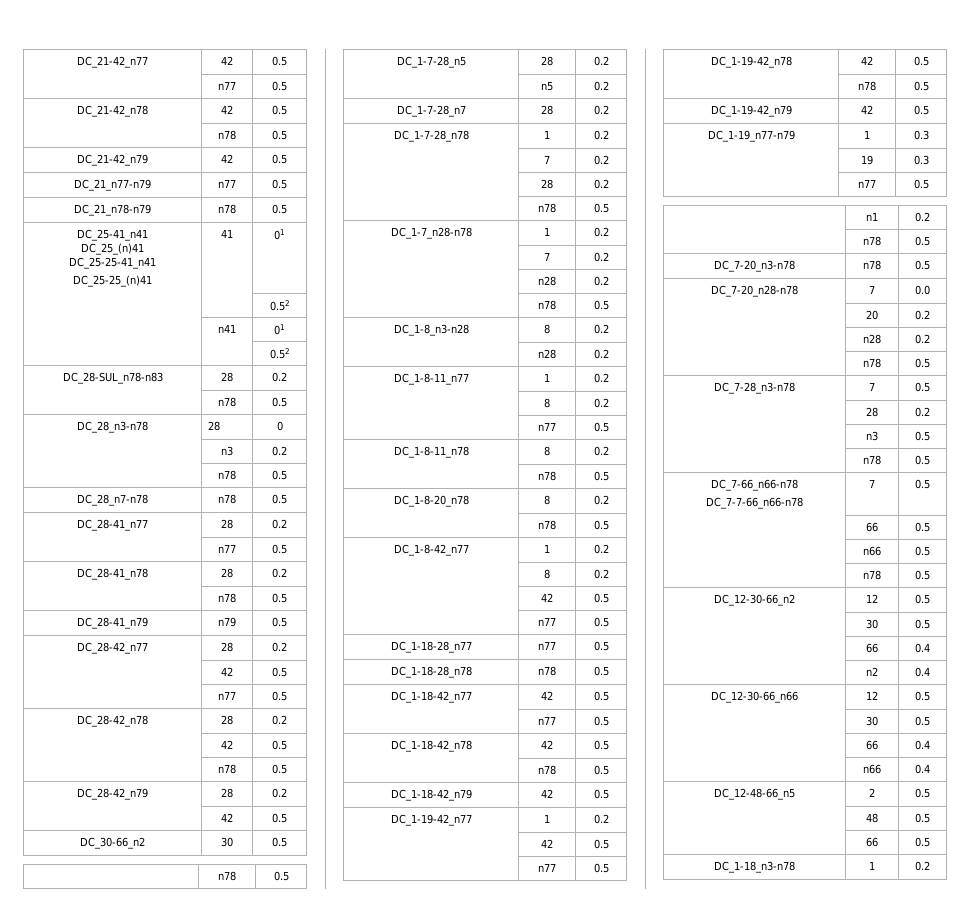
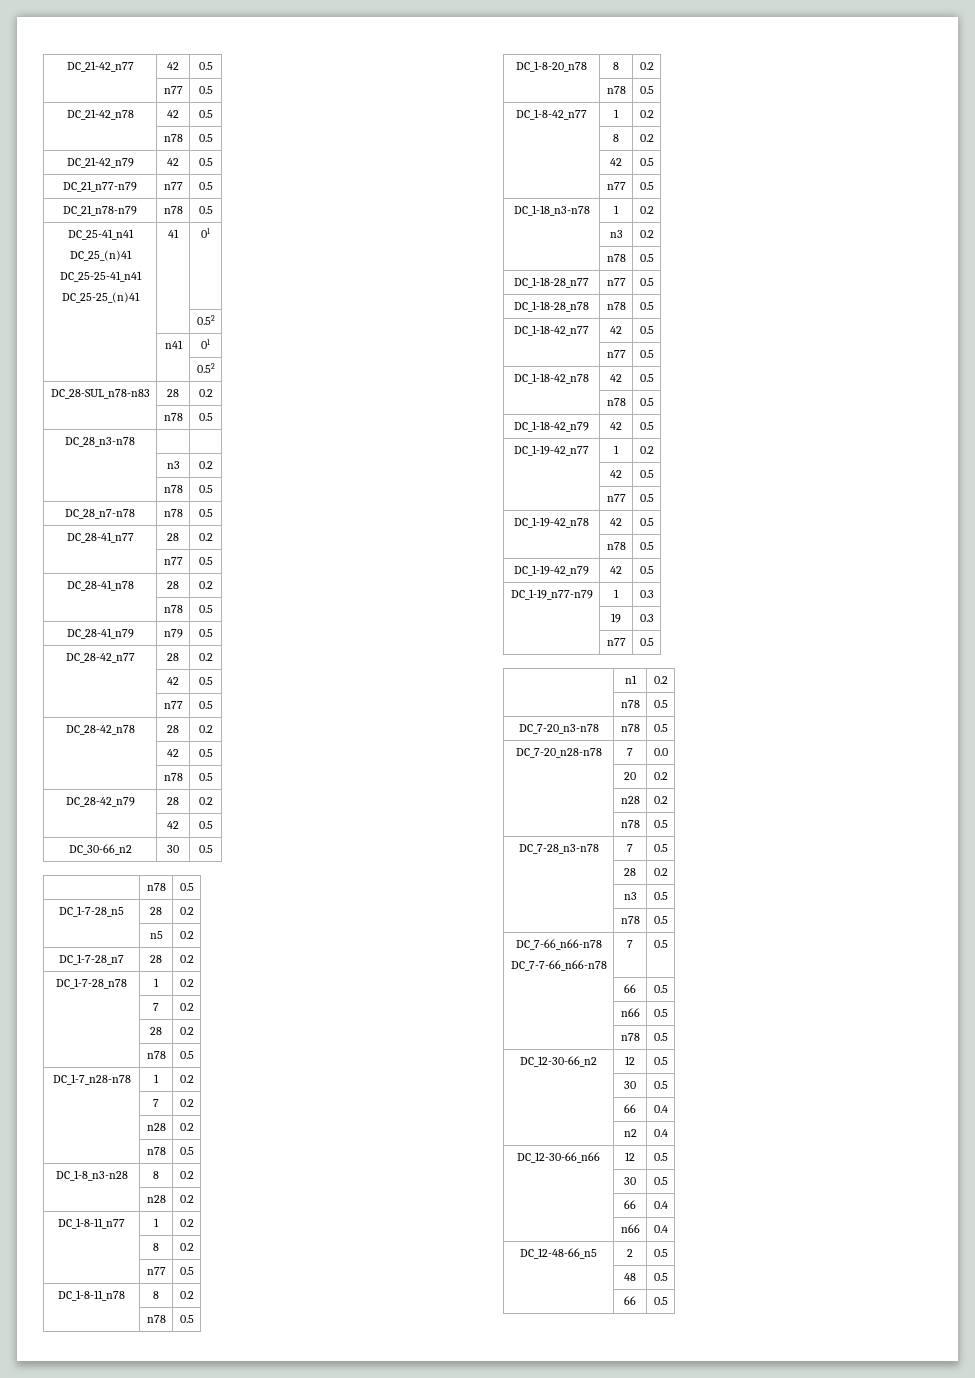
[207,421,220,431] [276,421,283,431] 28 | 0 -> (135, 442) |
(609, 622) none -> [513,205,590,216] [614,205,619,214] [639,206,654,214] [609,230,623,238] [639,230,654,238] [606,254,626,262] [639,254,654,262] // DC_1-18_n3-n78 | 1 | 0.2 // | n3 | 0.2 // | n78 | 0.5
[714,861,795,873] [869,861,875,870] [915,861,930,871] // DC_1-18_n3-n78 | 1 | 0.2 -> (668, 1301) none

